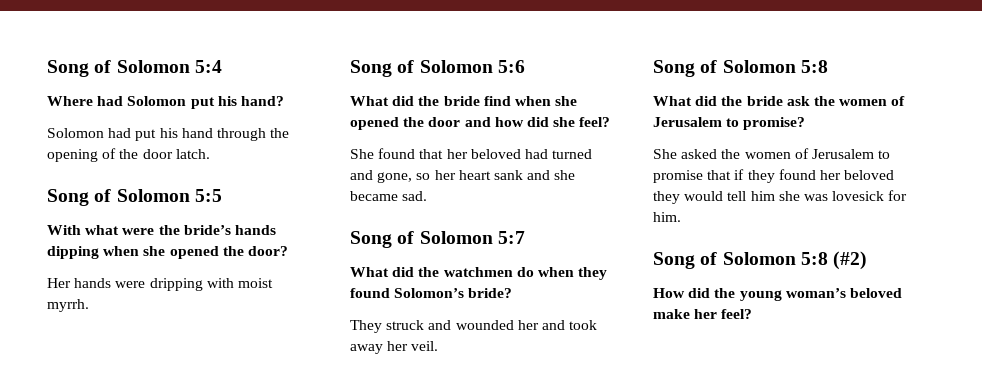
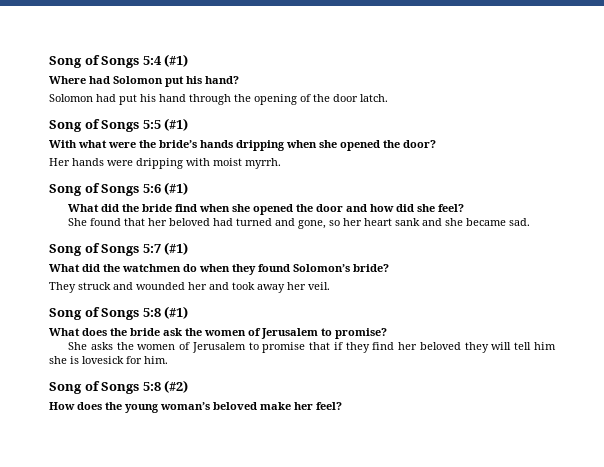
[47,60,190,77] Song of Solomon -> [49,55,140,68] Song of Songs
(222, 66) none -> [164,54,189,67] (#1)
[116,189,190,202] Solomon -> [101,120,140,132] Songs
(222, 195) none -> [164,118,189,131] (#1)
[47,246,99,259] dipping -> [236,140,285,151] dripping
[419,60,493,73] Solomon -> [101,184,140,196] Songs
(525, 66) none -> [164,182,189,195] (#1)
[419,231,493,244] Solomon -> [101,244,140,256] Songs
(525, 237) none -> [164,242,189,255] (#1)
[722,60,828,73] [653,96,718,106] Solomon 5:8 // What did -> [101,306,189,320] [49,328,107,336] Songs 5:8 (#1) // What does
[681,149,718,159] asked -> [90,342,113,350] asks
[778,169,816,180] found -> [372,342,395,350] find
[684,191,724,201] would -> [491,342,512,350] will
[803,194,828,201] was -> [70,356,79,364] is
[722,252,796,265] Solomon -> [101,382,140,394] Songs
[688,288,711,298] did -> [77,402,102,410] does

